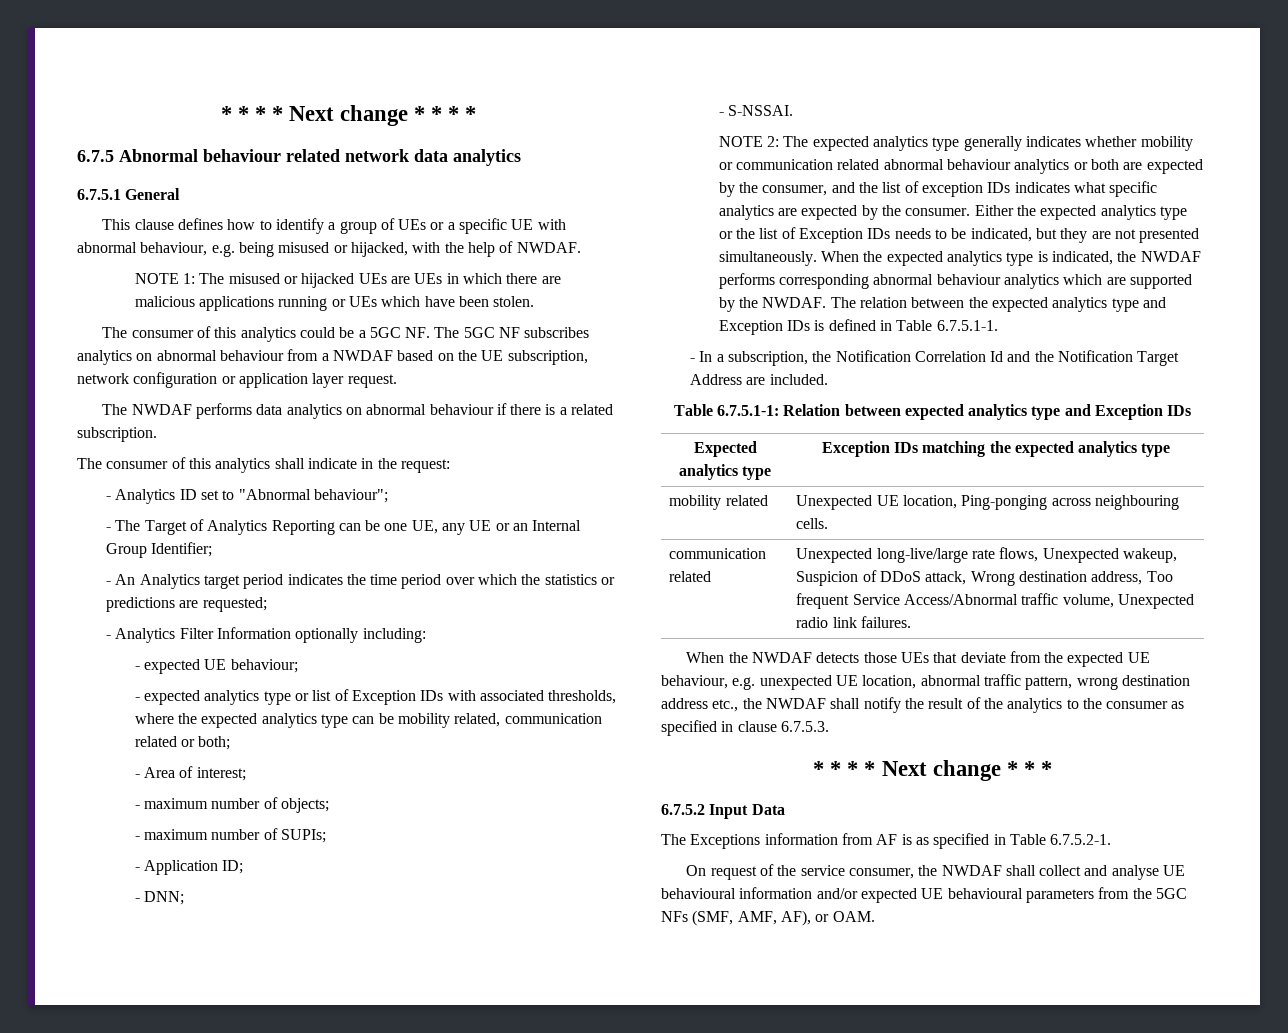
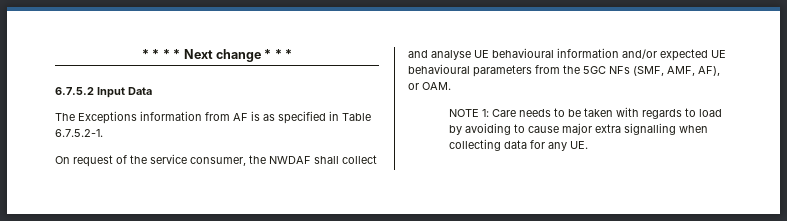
[220,105,477,126] [77,149,521,166] [77,188,181,200] [102,218,566,234] [77,241,581,257] [134,273,561,288] [134,296,535,311] [102,326,590,342] [77,349,588,365] [77,372,397,388] [102,403,614,419] [77,427,157,442] [77,457,450,473] [105,489,388,504] [105,519,582,535] [105,542,213,558] [105,574,616,589] [105,597,267,612] [105,627,426,643] [134,659,298,674] [134,689,617,705] [134,713,602,728] [134,736,231,750] [134,766,246,781] [134,797,330,813] [134,828,327,843] [134,860,244,875] [134,891,185,905] [718,105,794,116] [718,136,1193,151] [718,159,1203,174] [718,181,1158,197] [718,205,1188,220] [718,227,1200,243] [718,251,1201,266] [718,273,1193,289] [718,297,1167,312] [718,319,998,335] [689,350,1180,366] [689,374,828,385] [673,404,1192,420] [693,441,757,457] [678,464,772,480] [821,441,1171,457] [669,495,768,510] [796,495,1179,510] [796,518,829,529] [669,548,767,559] [669,571,712,582] [796,547,1177,563] [796,570,1173,586] [796,593,1194,609] [796,616,911,628] [686,651,1150,667] [661,674,1190,690] [661,697,1185,713] [661,720,829,736] [813,760,1052,781] * * * * Next change * * * * // 6.7.5 Abnormal behaviour related network data analytics // 6.7.5.1 General // This clause defines how to identify a group of UEs or a specific UE with abnormal behaviour, e.g. being misused or hijacked, with the help of NWDAF. // NOTE 1: The misused or hijacked UEs are UEs in which there are malicious applications running or UEs which have been stolen. // The consumer of this analytics could be a 5GC NF. The 5GC NF subscribes analytics on abnormal behaviour from a NWDAF based on the UE subscription, network configuration or application layer request. // The NWDAF performs data analytics on abnormal behaviour if there is a related subscription. // The consumer of this analytics shall indicate in the request: // - Analytics ID set to "Abnormal behaviour"; // - The Target of Analytics Reporting can be one UE, any UE or an Internal Group Identifier; // - An Analytics target period indicates the time period over which the statistics or predictions are requested; // - Analytics Filter Information optionally including: // - expected UE behaviour; // - expected analytics type or list of Exception IDs with associated thresholds, where the expected analytics type can be mobility related, communication related or both; // - Area of interest; // - maximum number of objects; // - maximum number of SUPIs; // - Application ID; // - DNN; // - S-NSSAI. // NOTE 2: The expected analytics type generally indicates whether mobility or communication related abnormal behaviour analytics or both are expected by the consumer, and the list of exception IDs indicates what specific analytics are expected by the consumer. Either the expected analytics type or the list of Exception IDs needs to be indicated, but they are not presented simultaneously. When the expected analytics type is indicated, the NWDAF performs corresponding abnormal behaviour analytics which are supported by the NWDAF. The relation between the expected analytics type and Exception IDs is defined in Table 6.7.5.1-1. // - In a subscription, the Notification Correlation Id and the Notification Target Address are included. // Table 6.7.5.1-1: Relation between expected analytics type and Exception IDs // Expected analytics type | Exception IDs matching the expected analytics type // mobility related | Unexpected UE location, Ping-ponging across neighbouring cells. // communication related | Unexpected long-live/large rate flows, Unexpected wakeup, Suspicion of DDoS attack, Wrong destination address, Too frequent Service Access/Abnormal traffic volume, Unexpected radio link failures. // When the NWDAF detects those UEs that deviate from the expected UE behaviour, e.g. unexpected UE location, abnormal traffic pattern, wrong destination address etc., the NWDAF shall notify the result of the analytics to the consumer as specified in clause 6.7.5.3. // * * * * Next change * * * -> [142,49,292,62] * * * * Next change * * *
(875, 916) none -> [449,107,723,119] [449,123,709,135] [449,139,589,151] // NOTE 1: Care needs to be taken with regards to load by avoiding to cause major extra signalling when collecting data for any UE.

